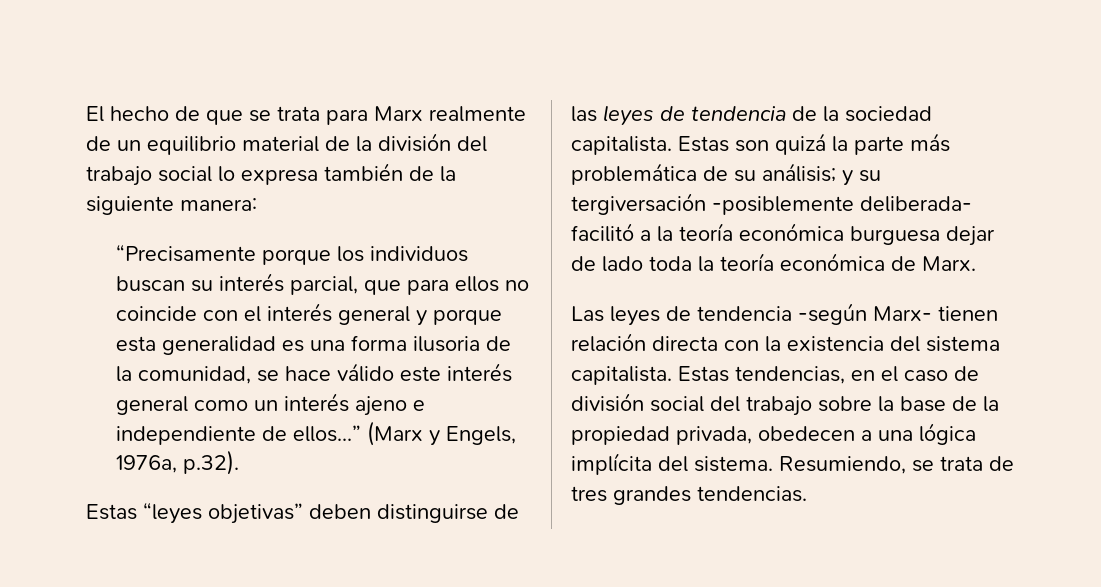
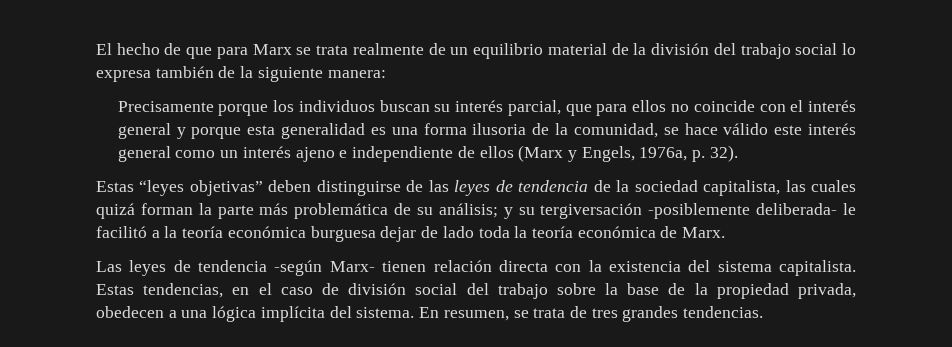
[249,106,423,125] se trata para Marx -> [216,44,349,59] para Marx se trata
[115,244,256,262] “Precisamente -> [117,101,214,112] Precisamente
[292,425,361,442] ellos...” -> [479,146,514,158] ellos
[182,450,239,475] p.32). -> [692,145,738,162] p. 32).
[571,133,826,155] capitalista. Estas son quizá -> [703,180,856,196] [96,203,193,219] capitalista, las cuales quizá forman
(972, 204) none -> [843,203,856,215] le
[779,456,906,474] Resumiendo, -> [419,307,509,321] En resumen,

